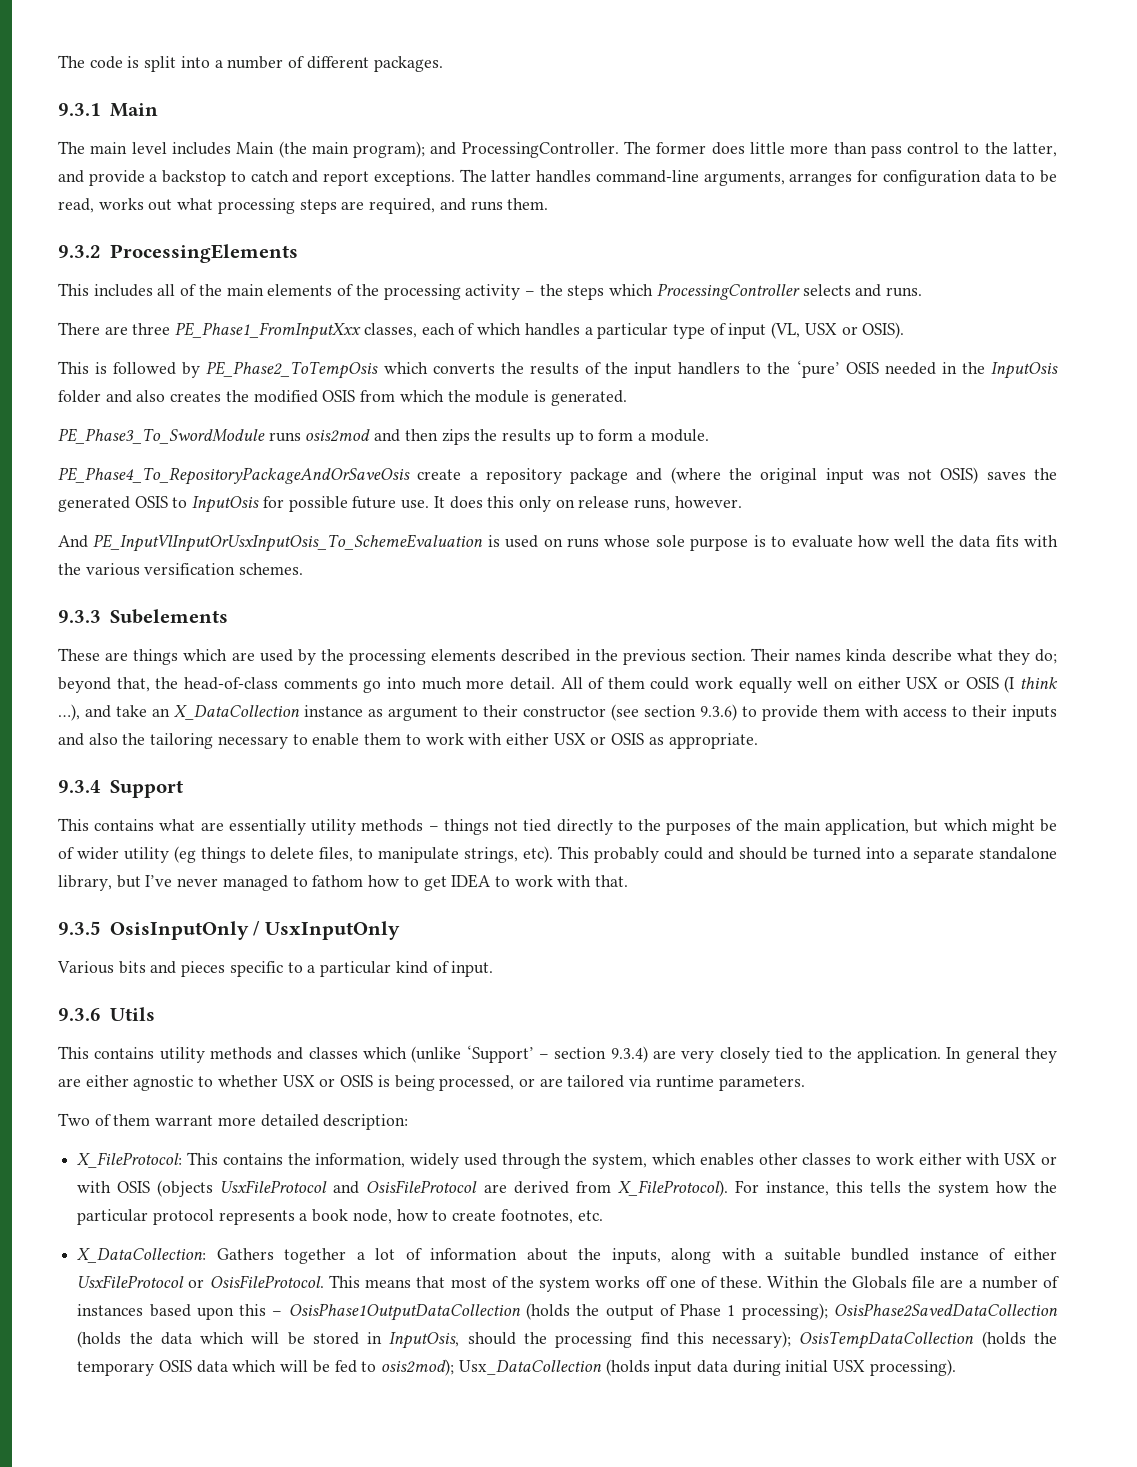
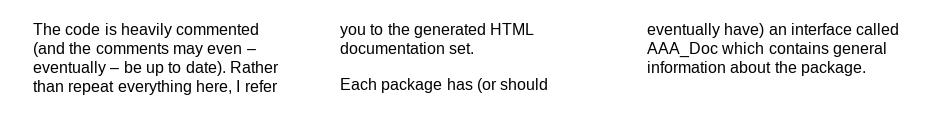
[144,56,443,72] [58,103,158,117] [58,141,1057,158] [58,169,1057,186] [58,198,549,214] [58,244,298,263] [58,283,923,300] [58,322,905,340] [58,360,1059,379] [58,390,627,406] [58,428,709,445] [58,467,1058,485] [58,496,742,513] [58,534,1058,552] [58,563,304,576] [58,609,228,624] [58,648,1057,665] [58,676,1059,693] [58,704,1057,721] [58,733,758,749] [58,780,183,798] [58,818,1058,835] [58,846,1057,863] [58,874,629,891] [58,921,400,940] [57,961,494,977] [58,1007,155,1021] [58,1045,1058,1063] [58,1075,805,1091] [58,1113,409,1130] [77,1152,1057,1169] [77,1180,1057,1197] [77,1209,603,1225] [77,1248,1057,1264] [77,1275,1060,1292] [77,1303,1058,1321] [77,1331,1057,1349] [77,1359,956,1376] split into a number of different packages. // 9.3.1 Main // The main level includes Main (the main program); and ProcessingController. The former does little more than pass control to the latter, and provide a backstop to catch and report exceptions. The latter handles command-line arguments, arranges for configuration data to be read, works out what processing steps are required, and runs them. // 9.3.2 ProcessingElements // This includes all of the main elements of the processing activity – the steps which ProcessingController selects and runs. // There are three PE_Phase1_FromInputXxx classes, each of which handles a particular type of input (VL, USX or OSIS). // This is followed by PE_Phase2_ToTempOsis which converts the results of the input handlers to the ‘pure’ OSIS needed in the InputOsis folder and also creates the modified OSIS from which the module is generated. // PE_Phase3_To_SwordModule runs osis2mod and then zips the results up to form a module. // PE_Phase4_To_RepositoryPackageAndOrSaveOsis create a repository package and (where the original input was not OSIS) saves the generated OSIS to InputOsis for possible future use. It does this only on release runs, however. // And PE_InputVlInputOrUsxInputOsis_To_SchemeEvaluation is used on runs whose sole purpose is to evaluate how well the data fits with the various versification schemes. // 9.3.3 Subelements // These are things which are used by the processing elements described in the previous section. Their names kinda describe what they do; beyond that, the head-of-class comments go into much more detail. All of them could work equally well on either USX or OSIS (I think …), and take an X_DataCollection instance as argument to their constructor (see section 9.3.6) to provide them with access to their inputs and also the tailoring necessary to enable them to work with either USX or OSIS as appropriate. // 9.3.4 Support // This contains what are essentially utility methods – things not tied directly to the purposes of the main application, but which might be of wider utility (eg things to delete files, to manipulate strings, etc). This probably could and should be turned into a separate standalone library, but I’ve never managed to fathom how to get IDEA to work with that. // 9.3.5 OsisInputOnly / UsxInputOnly // Various bits and pieces specific to a particular kind of input. // 9.3.6 Utils // This contains utility methods and classes which (unlike ‘Support’ – section 9.3.4) are very closely tied to the application. In general they are either agnostic to whether USX or OSIS is being processed, or are tailored via runtime parameters. // Two of them warrant more detailed description: // X_FileProtocol: This contains the information, widely used through the system, which enables other classes to work either with USX or with OSIS (objects UsxFileProtocol and OsisFileProtocol are derived from X_FileProtocol). For instance, this tells the system how the particular protocol represents a book node, how to create footnotes, etc. // X_DataCollection: Gathers together a lot of information about the inputs, along with a suitable bundled instance of either UsxFileProtocol or OsisFileProtocol. This means that most of the system works off one of these. Within the Globals file are a number of instances based upon this – OsisPhase1OutputDataCollection (holds the output of Phase 1 processing); OsisPhase2SavedDataCollection (holds the data which will be stored in InputOsis, should the processing find this necessary); OsisTempDataCollection (holds the temporary OSIS data which will be fed to osis2mod); Usx_DataCollection (holds input data during initial USX processing). -> [120,23,260,38] [33,42,256,57] [33,61,279,76] [33,80,278,95] [340,23,535,38] [340,42,475,54] [340,78,549,93] [647,23,900,38] [647,42,887,58] [647,61,866,76] heavily commented (and the comments may even – eventually – be up to date). Rather than repeat everything here, I refer you to the generated HTML documentation set. // Each package has (or should eventually have) an interface called AAA_Doc which contains general information about the package.

